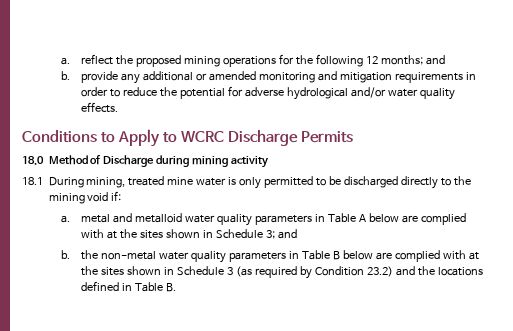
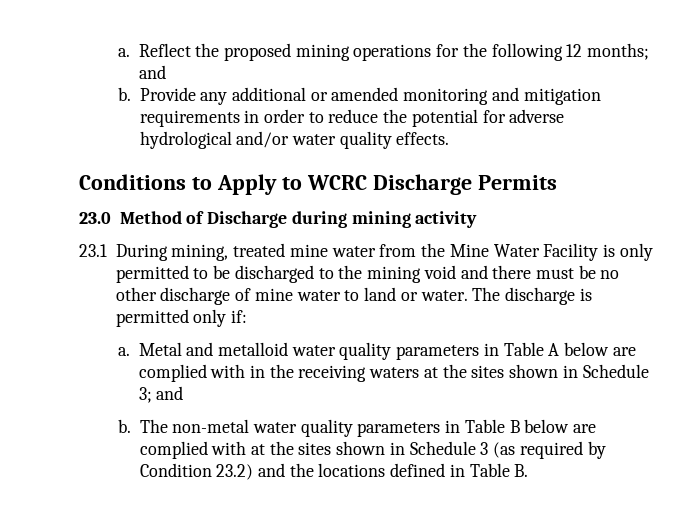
[61,54,113,65] a. reflect -> [117,43,191,57] a. Reflect
[80,71,118,83] provide -> [139,87,196,101] Provide
[22,156,44,165] 18.0 -> [79,212,111,224] 23.0
[22,177,43,185] 18.1 -> [79,244,107,257] 23.1
(227, 182) none -> [379,243,599,261] from the Mine Water Facility
[401,176,439,189] directly -> (314, 274) none
(109, 197) none -> [460,265,620,279] [115,287,592,305] [115,309,227,327] and there must be no other discharge of mine water to land or water. The discharge is permitted only
[80,214,110,223] metal -> [138,342,182,356] Metal
(104, 234) none -> [250,364,420,382] in the receiving waters
[80,250,98,260] the -> [139,419,168,433] The

